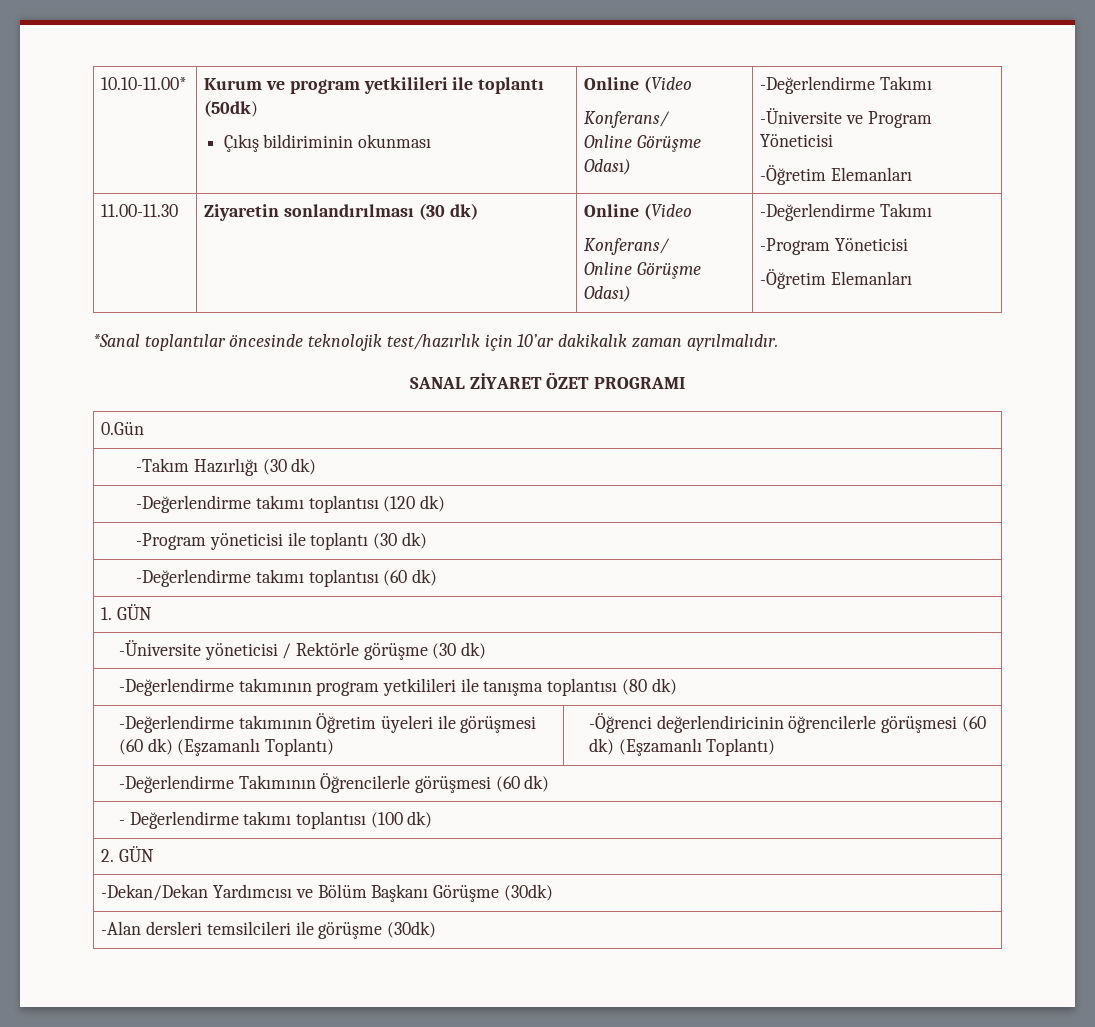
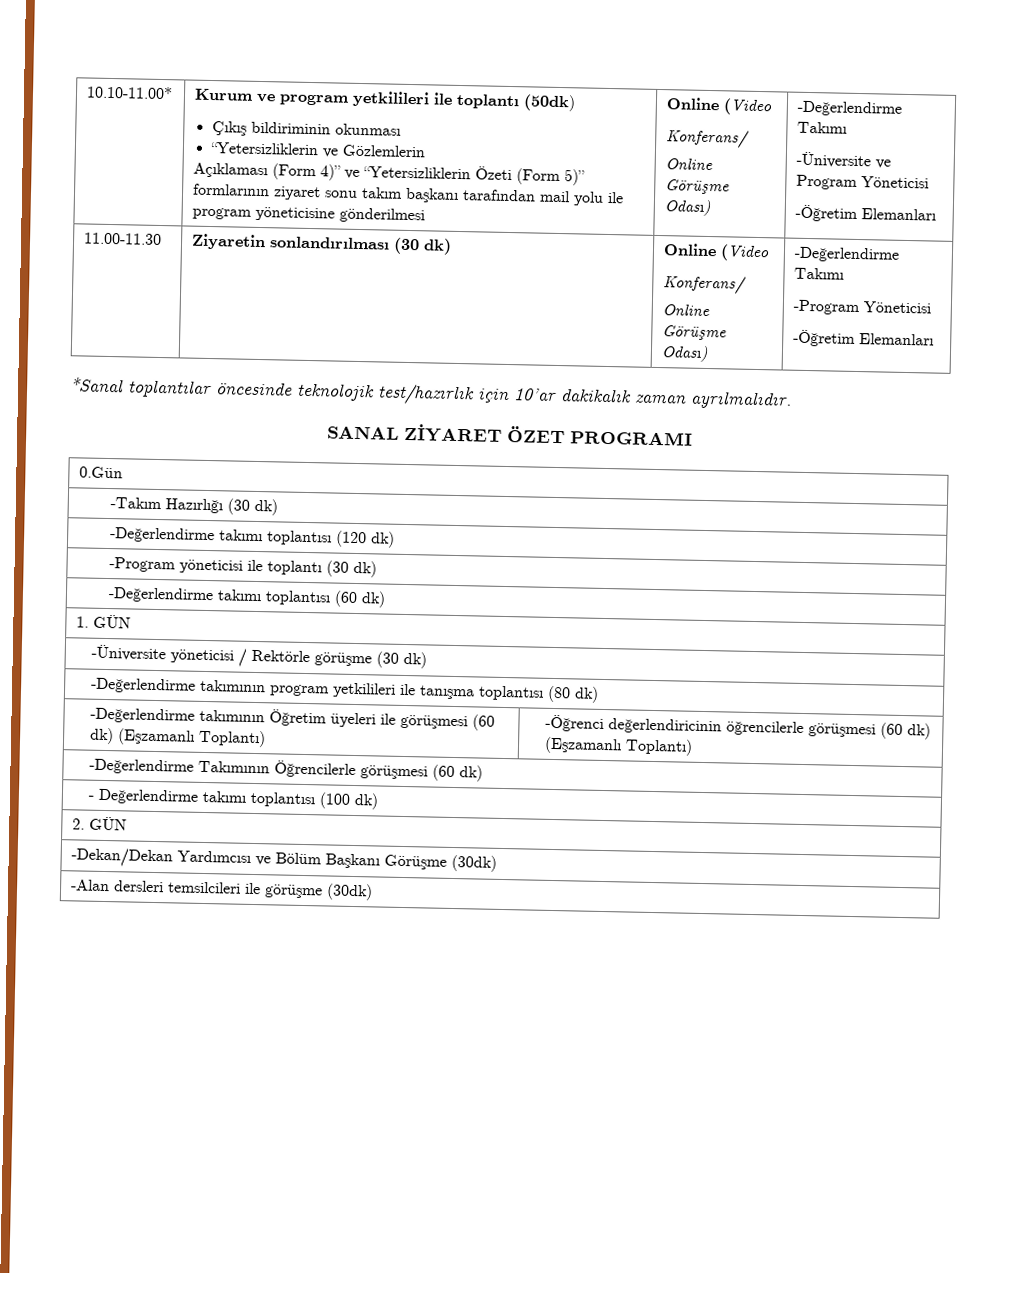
(432, 141) none -> [209,141,426,158] [193,162,586,186] [193,183,625,206] [192,206,426,224] // “Yetersizliklerin ve Gözlemlerin // Açıklaması (Form 4)” ve “Yetersizliklerin Özeti (Form 5)” formlarının ziyaret sonu takım başkanı tarafından mail yolu ile program yöneticisine gönderilmesi

